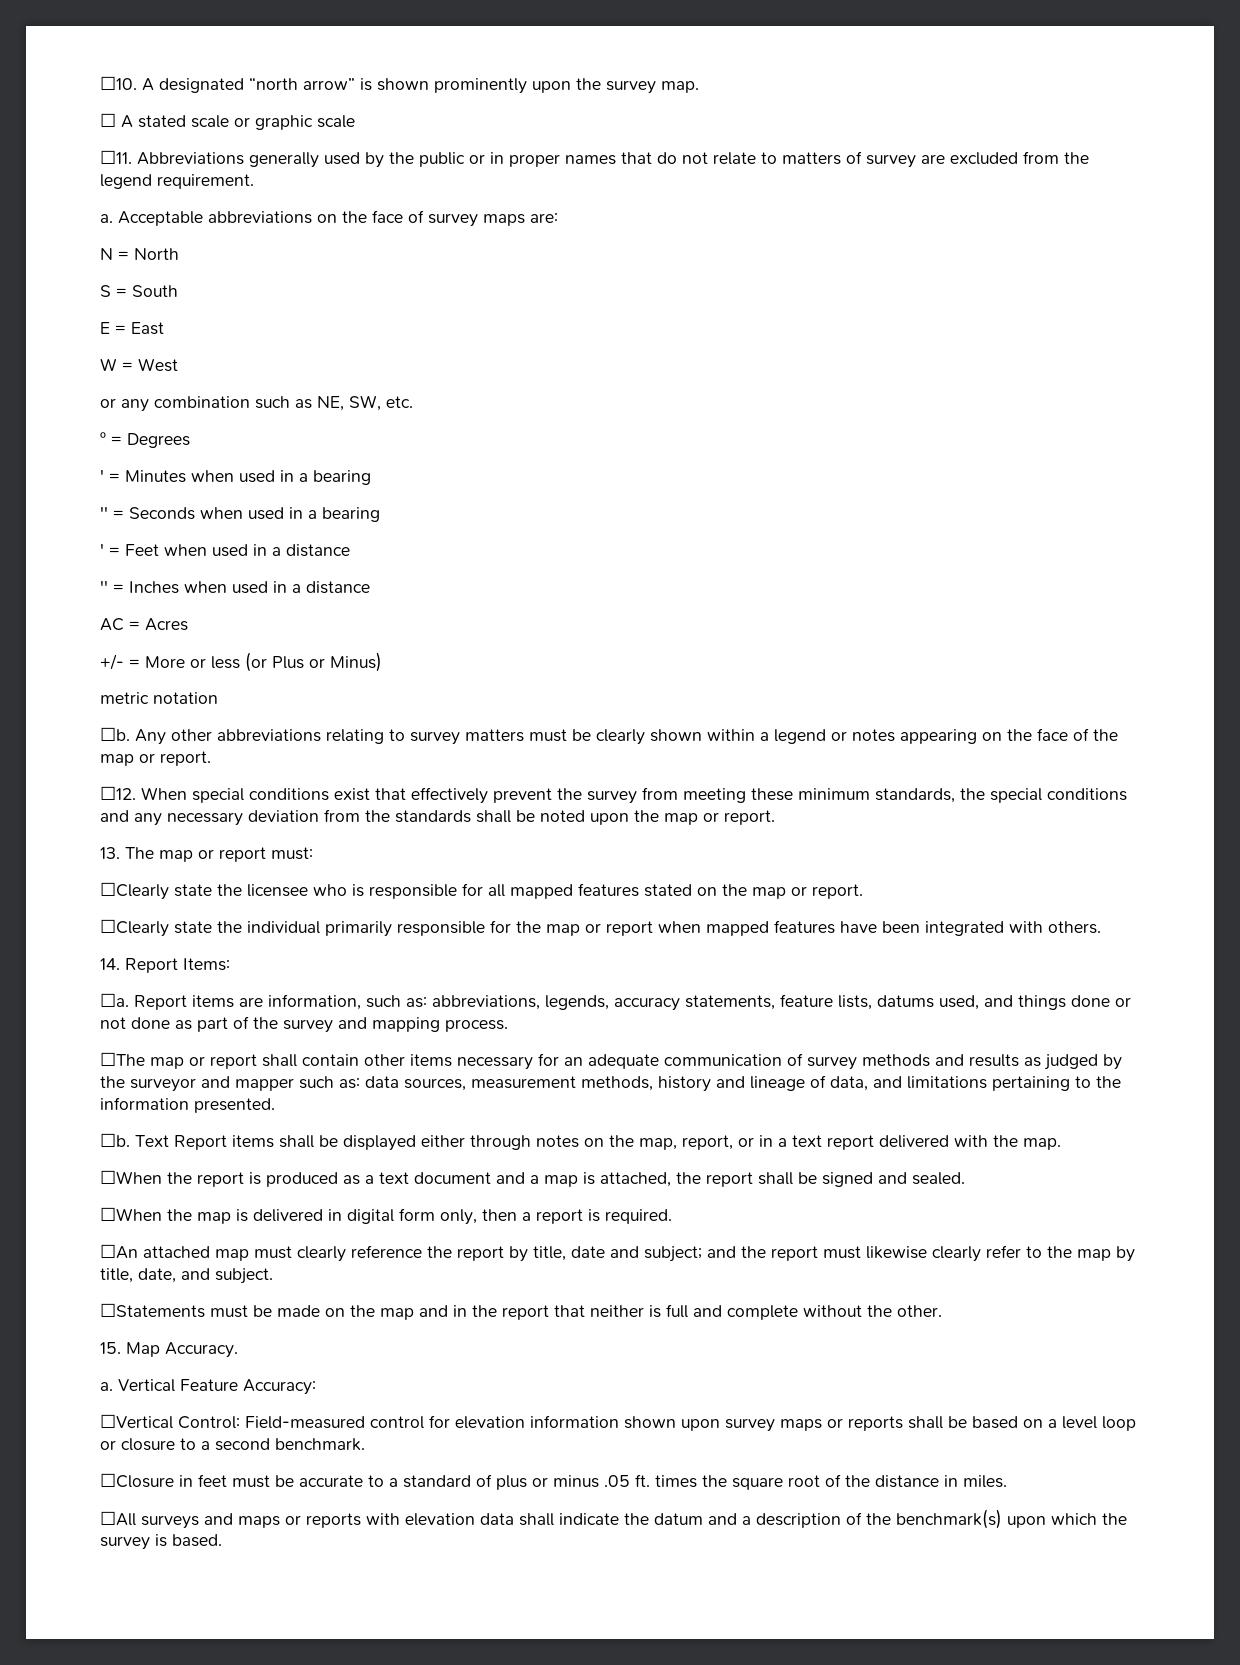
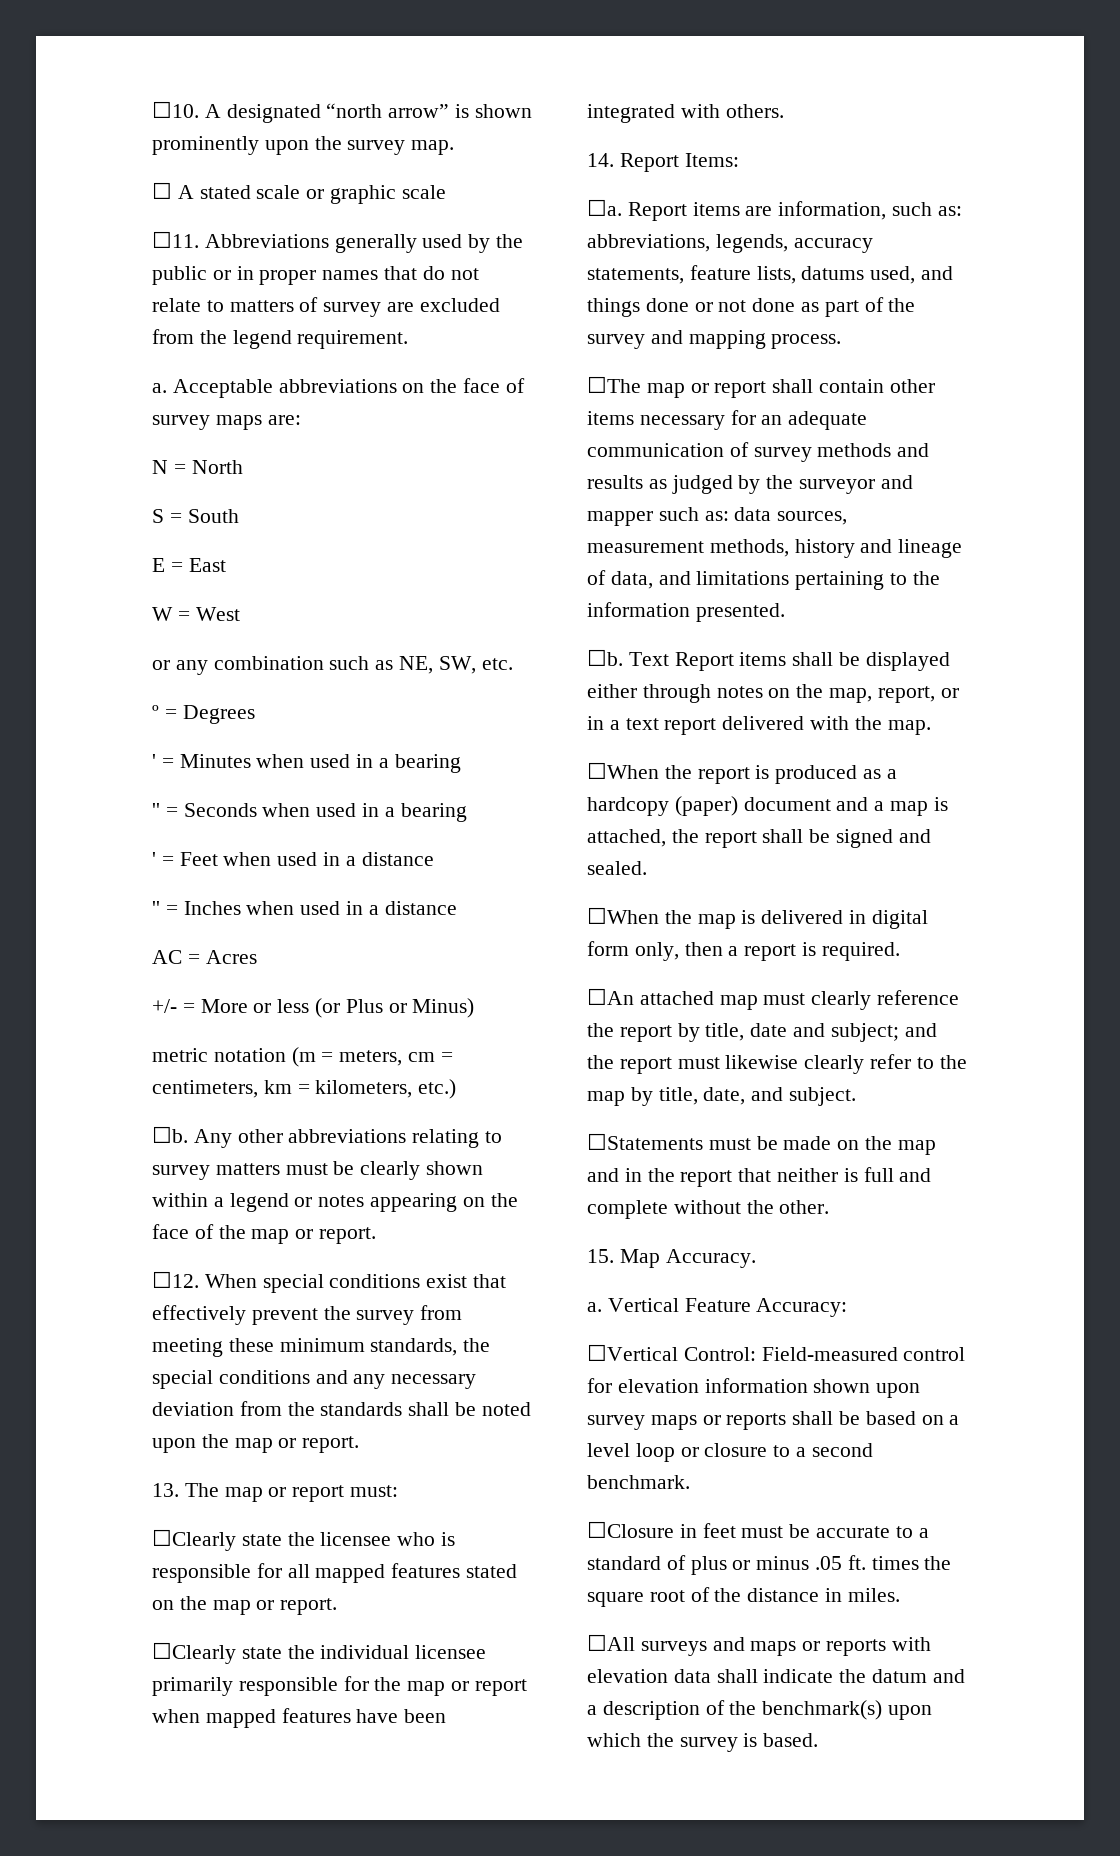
(218, 698) none -> [291,1047,453,1067] [152,1079,457,1099] (m = meters, cm = centimeters, km = kilometers, etc.)
(320, 927) none -> [415,1645,487,1659] licensee
[379,1172,409,1184] text -> [587,796,738,816] hardcopy (paper)

